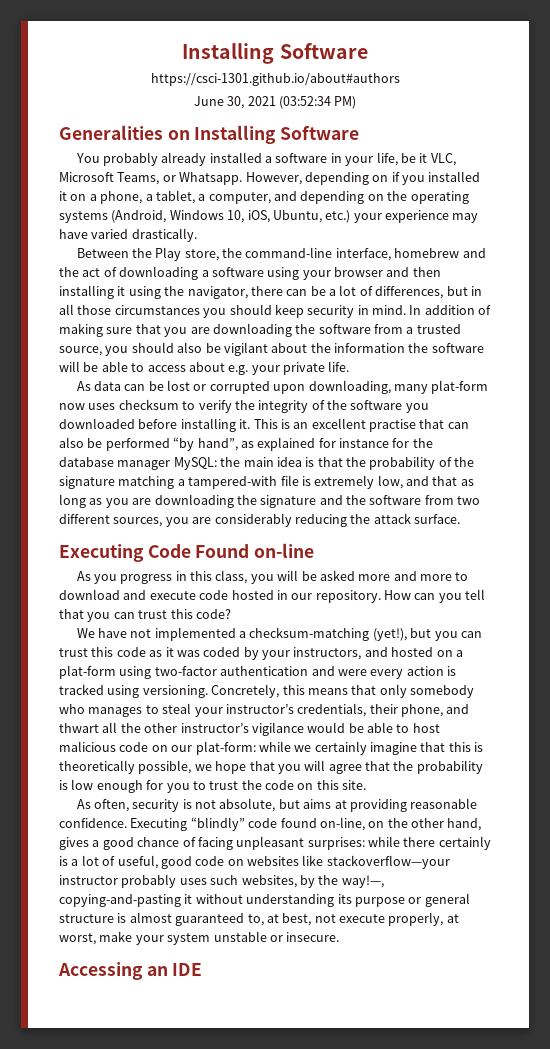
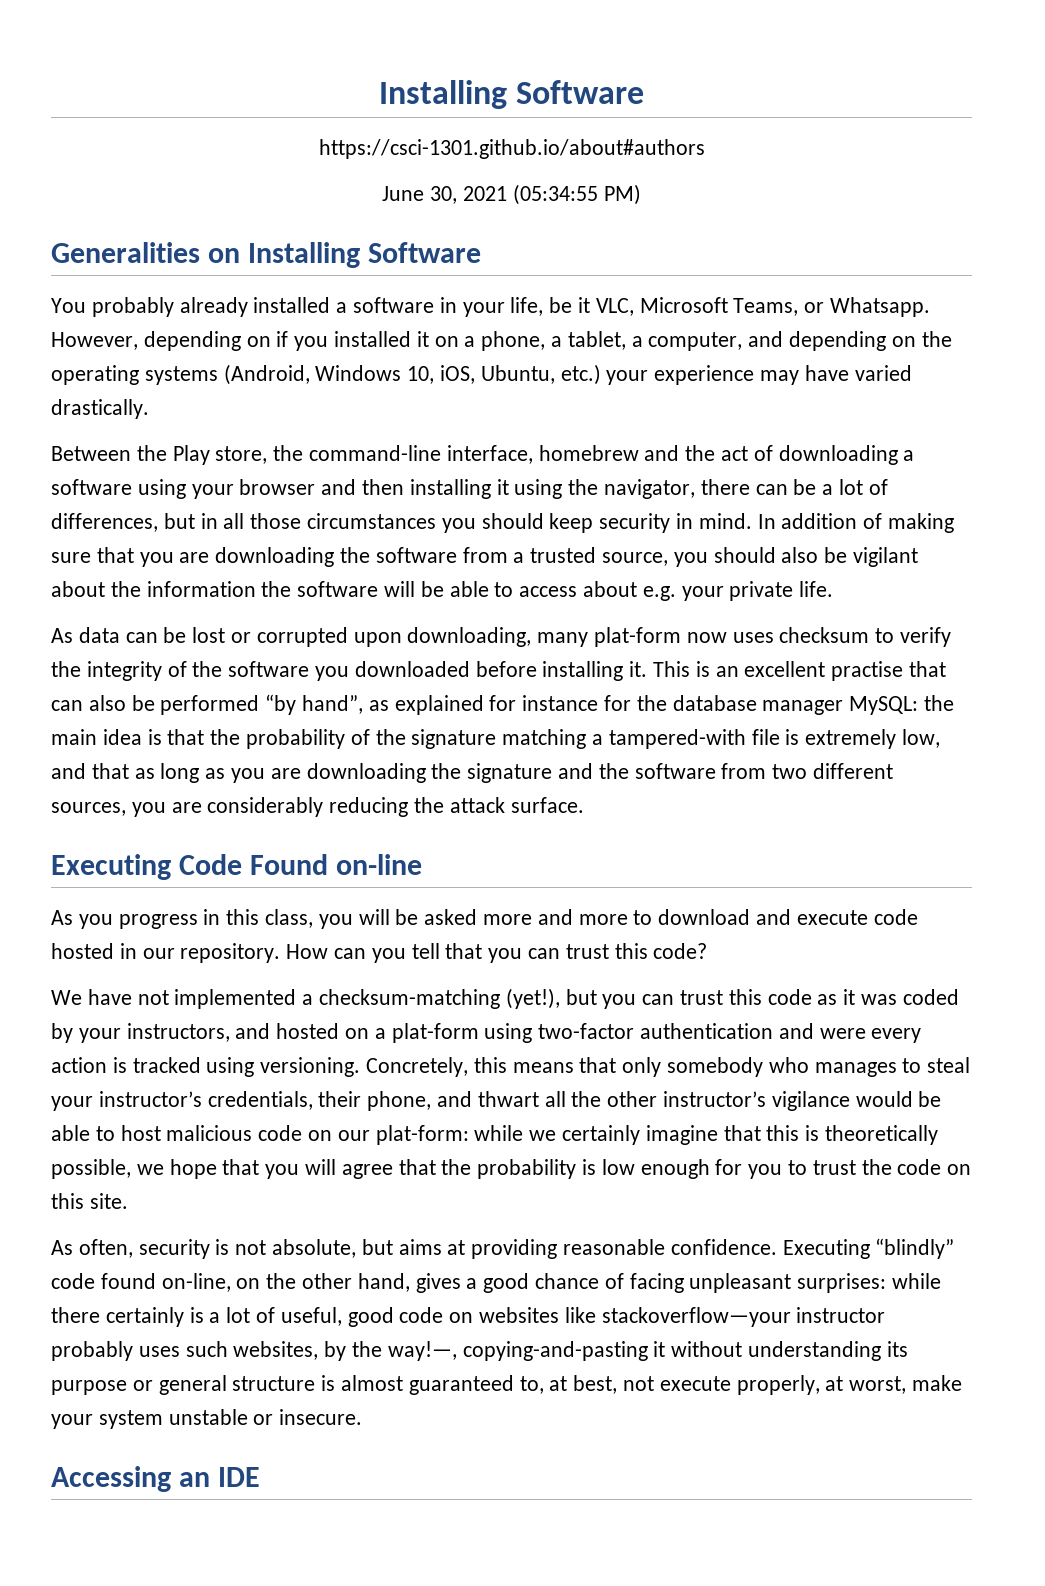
[278,96,331,109] (03:52:34 -> [512,184,598,205] (05:34:55

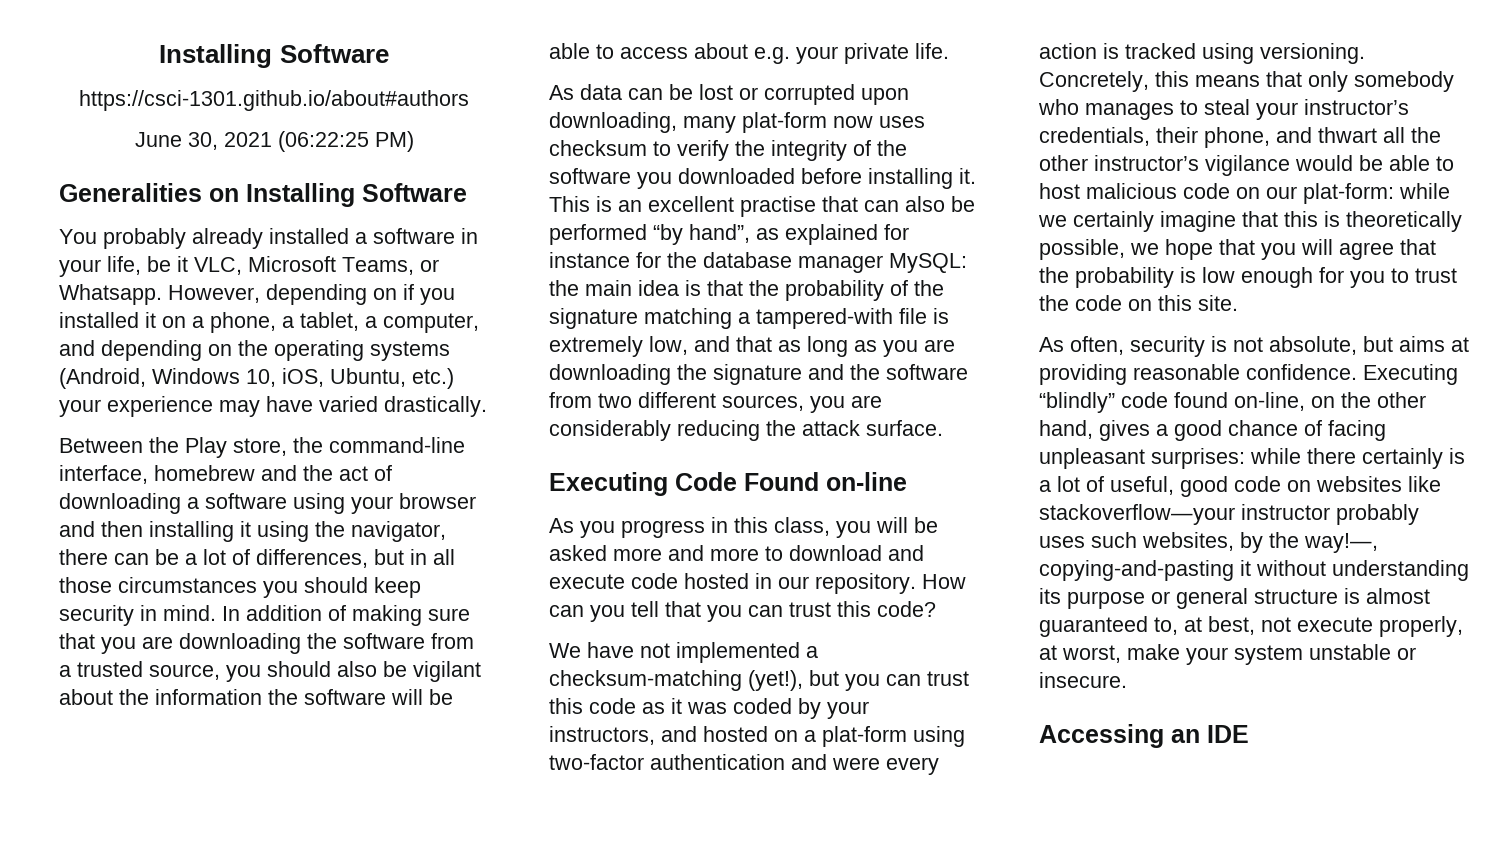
[512,184,598,205] (05:34:55 -> [277,131,369,152] (06:22:25

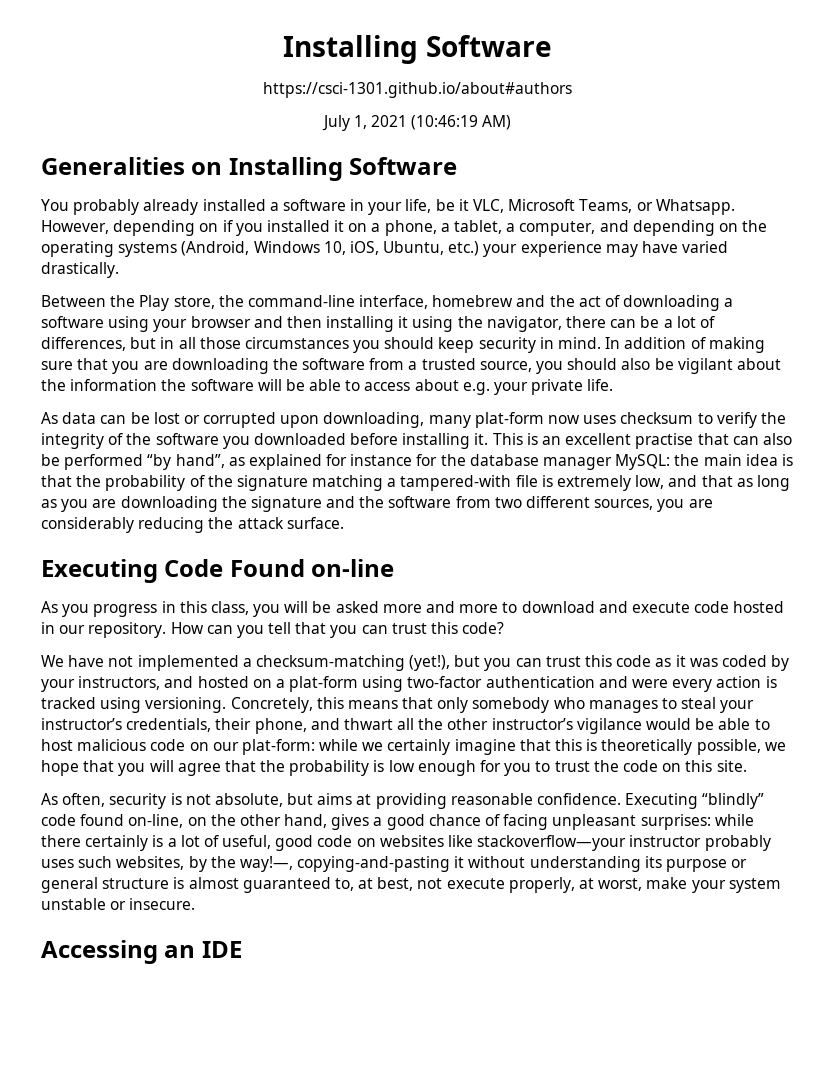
[134,131,414,152] June 30, 2021 (06:22:25 PM) -> [321,115,512,131] July 1, 2021 (10:46:19 AM)

